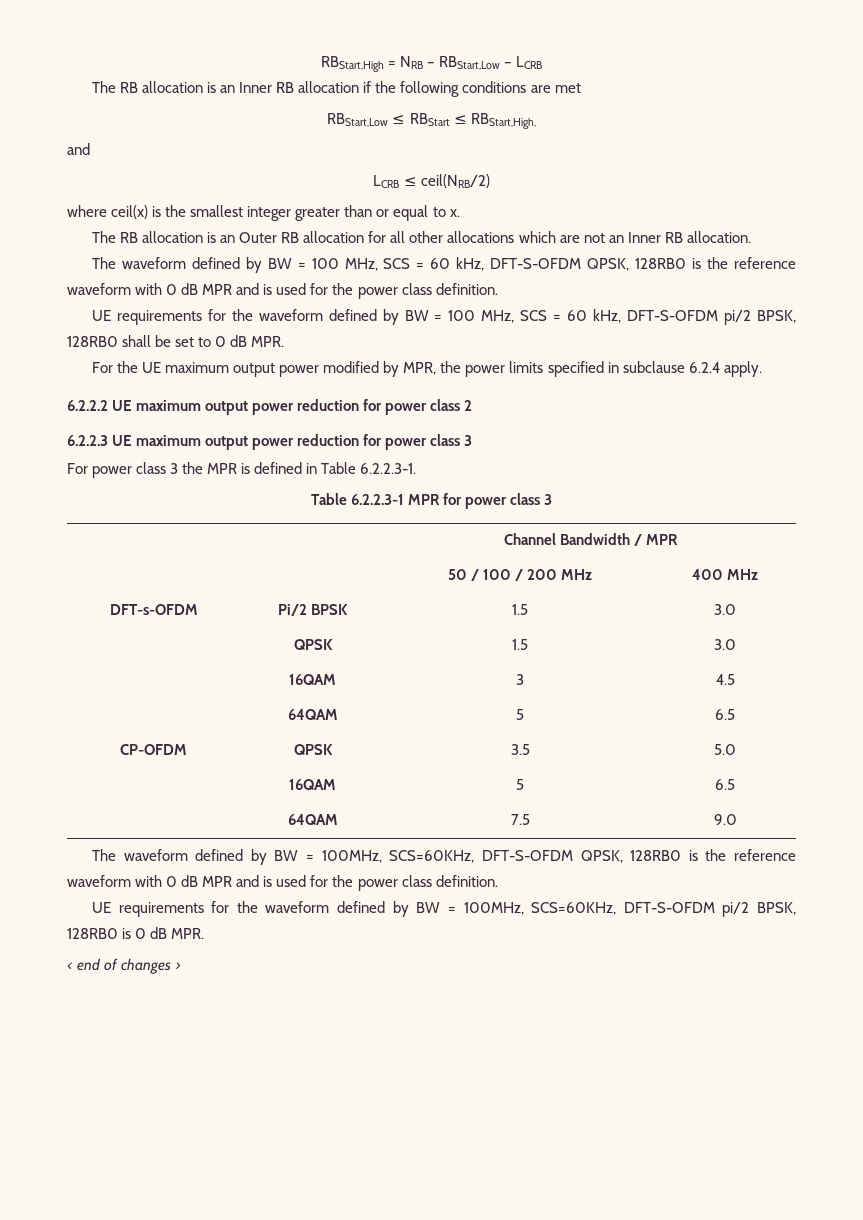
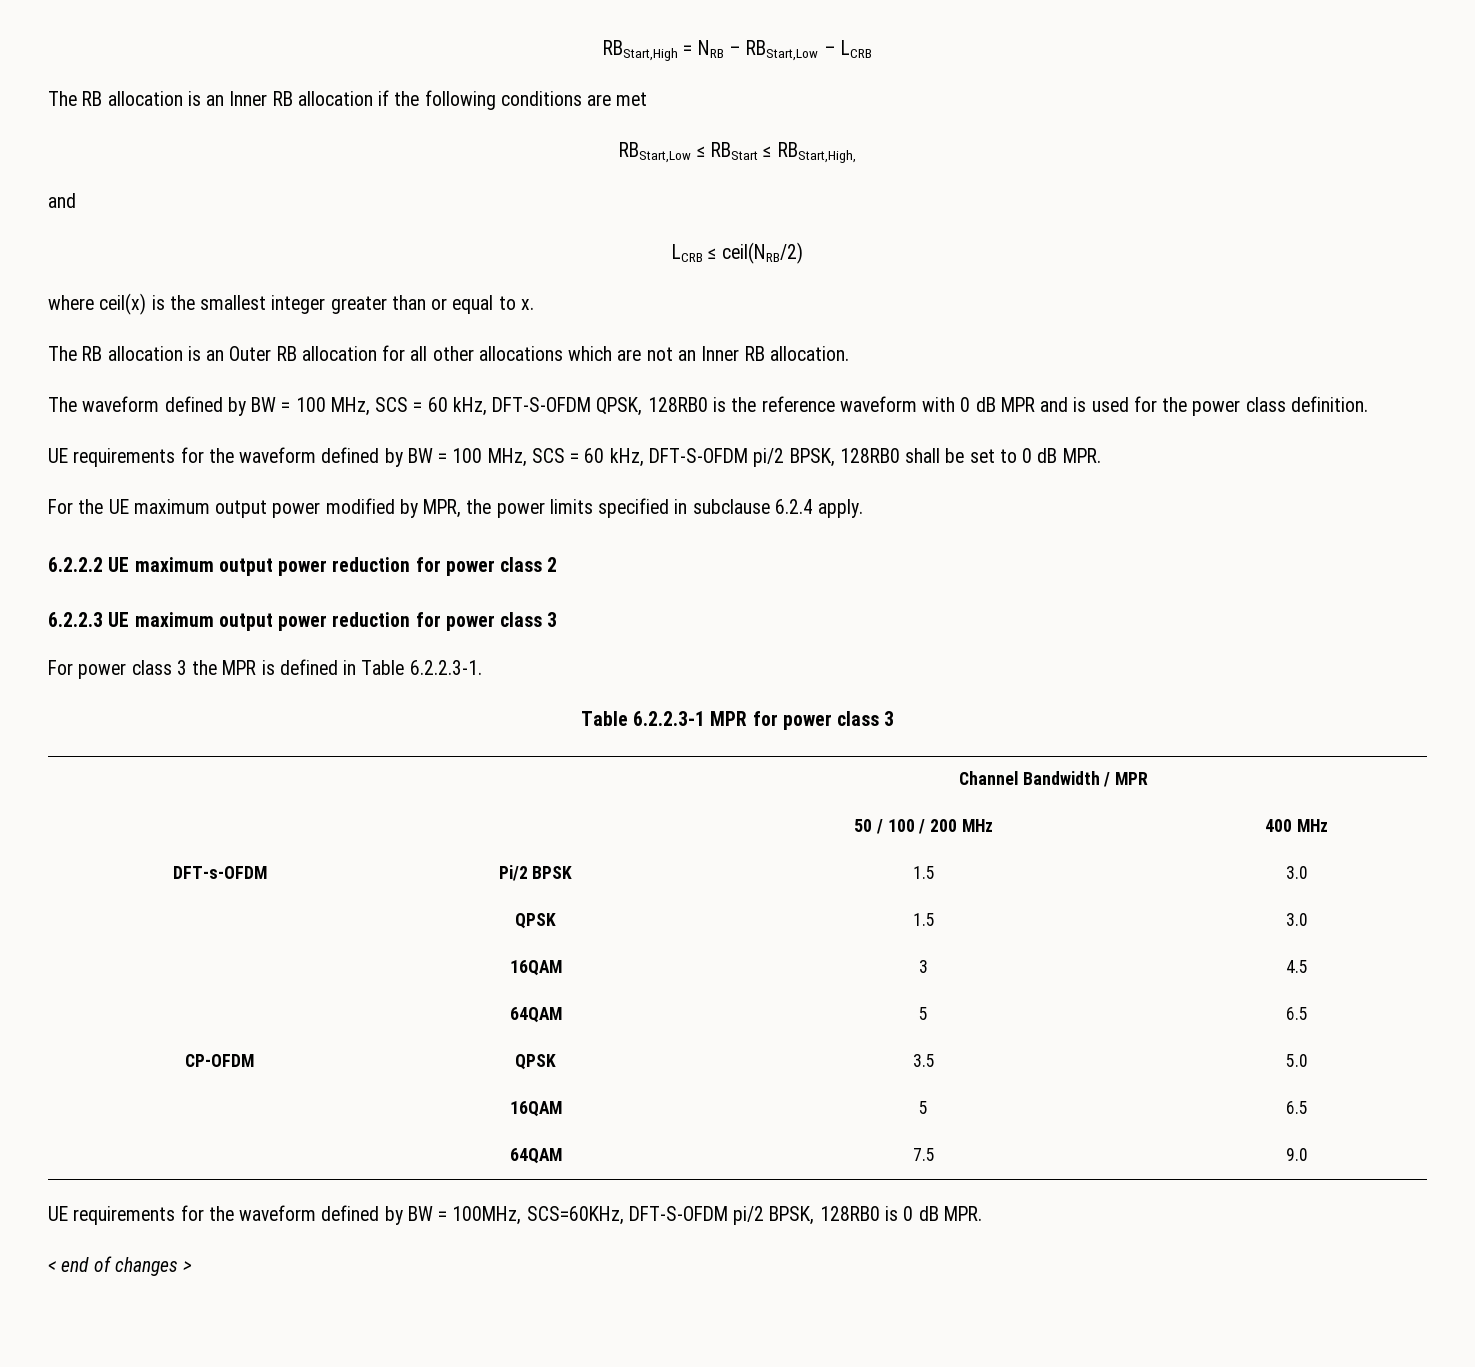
[91,849,796,865] [67,875,498,891] // The waveform defined by BW = 100MHz, SCS=60KHz, DFT-S-OFDM QPSK, 128RB0 is the reference waveform with 0 dB MPR and is used for the power class definition. -> (1308, 1154) none

